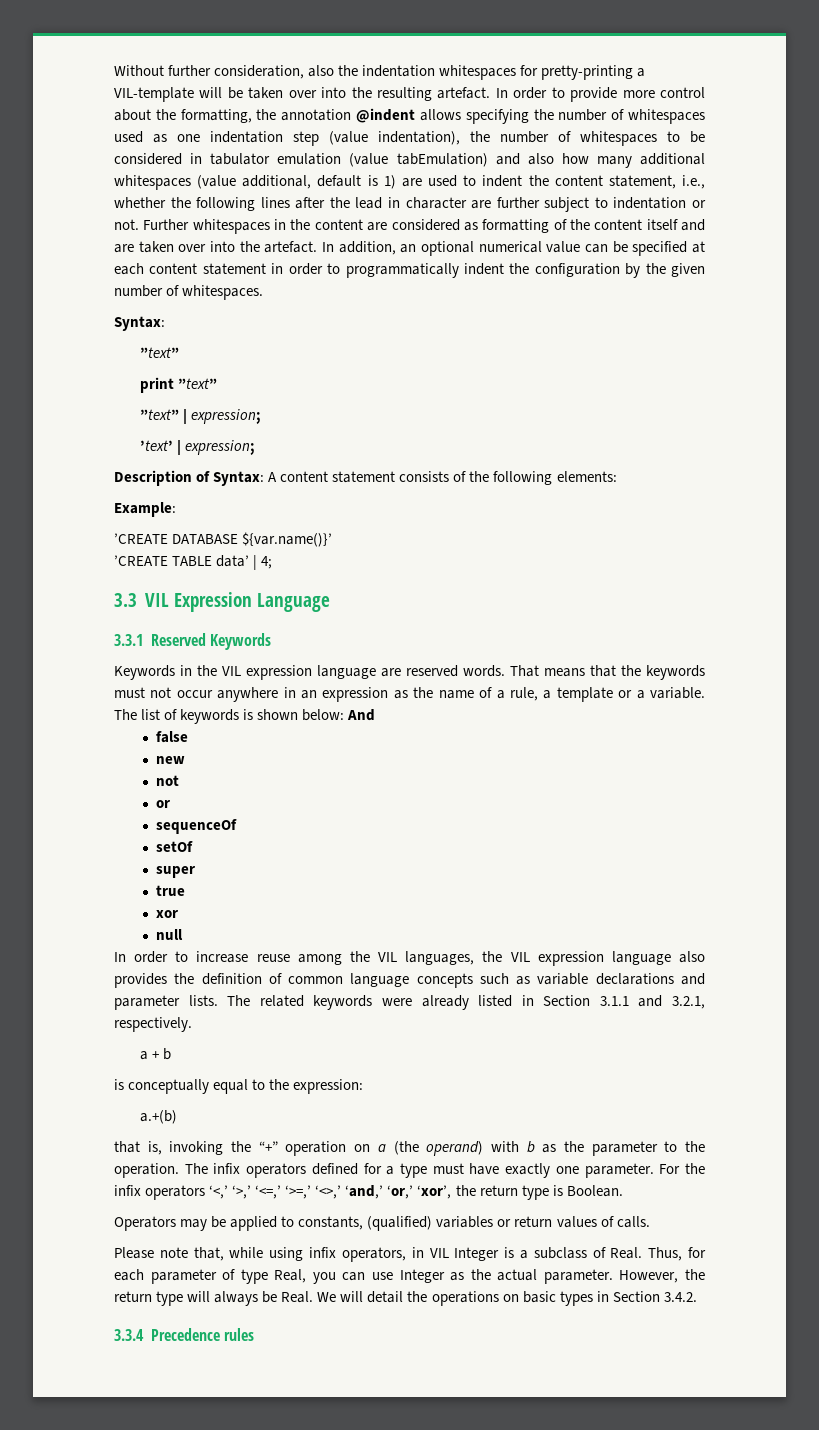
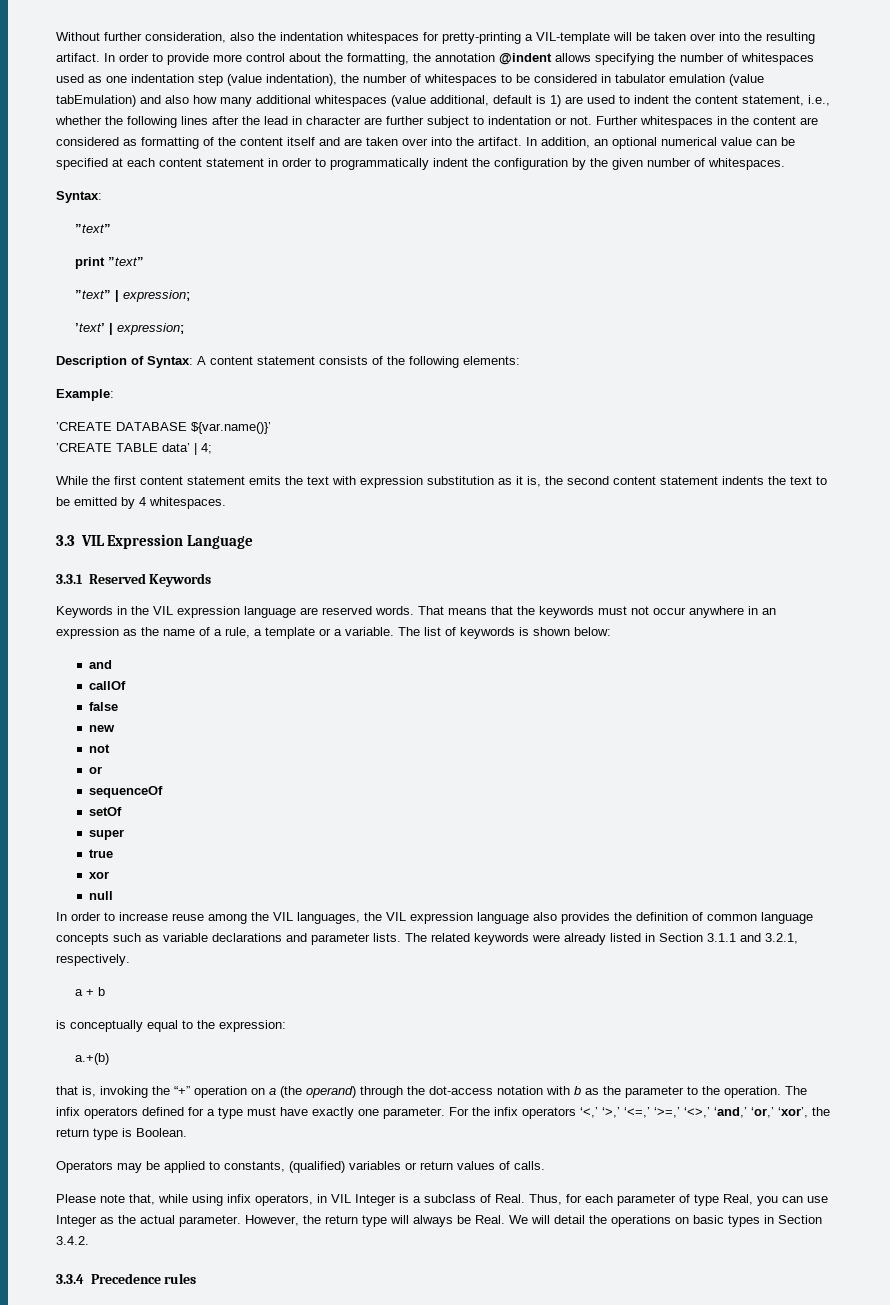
[437,87,491,99] artefact. -> [56,53,100,62] artifact.
[264,241,318,253] artefact. -> [478,137,522,146] artifact.
(273, 562) none -> [56,476,827,488] [56,497,226,509] // While the first content statement emits the text with expression substitution as it is, the second content statement indents the text to be emitted by 4 whitespaces.
[347,709,376,721] And -> [88,660,112,669] [88,681,126,690] // and // callOf
(484, 1148) none -> [360,1086,543,1098] through the dot-access notation

